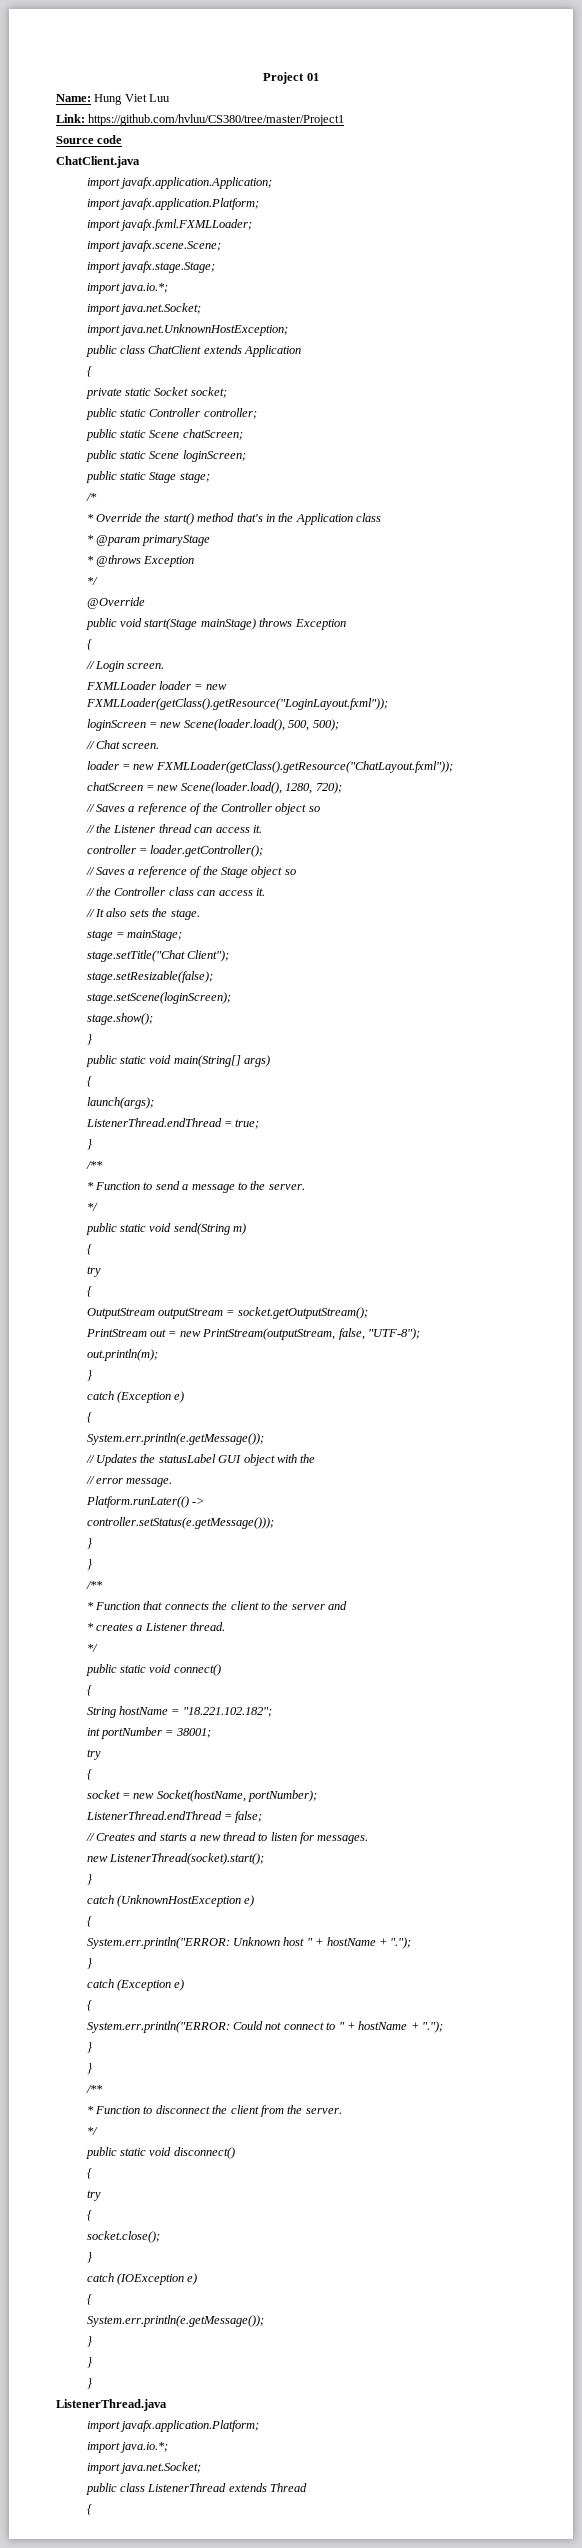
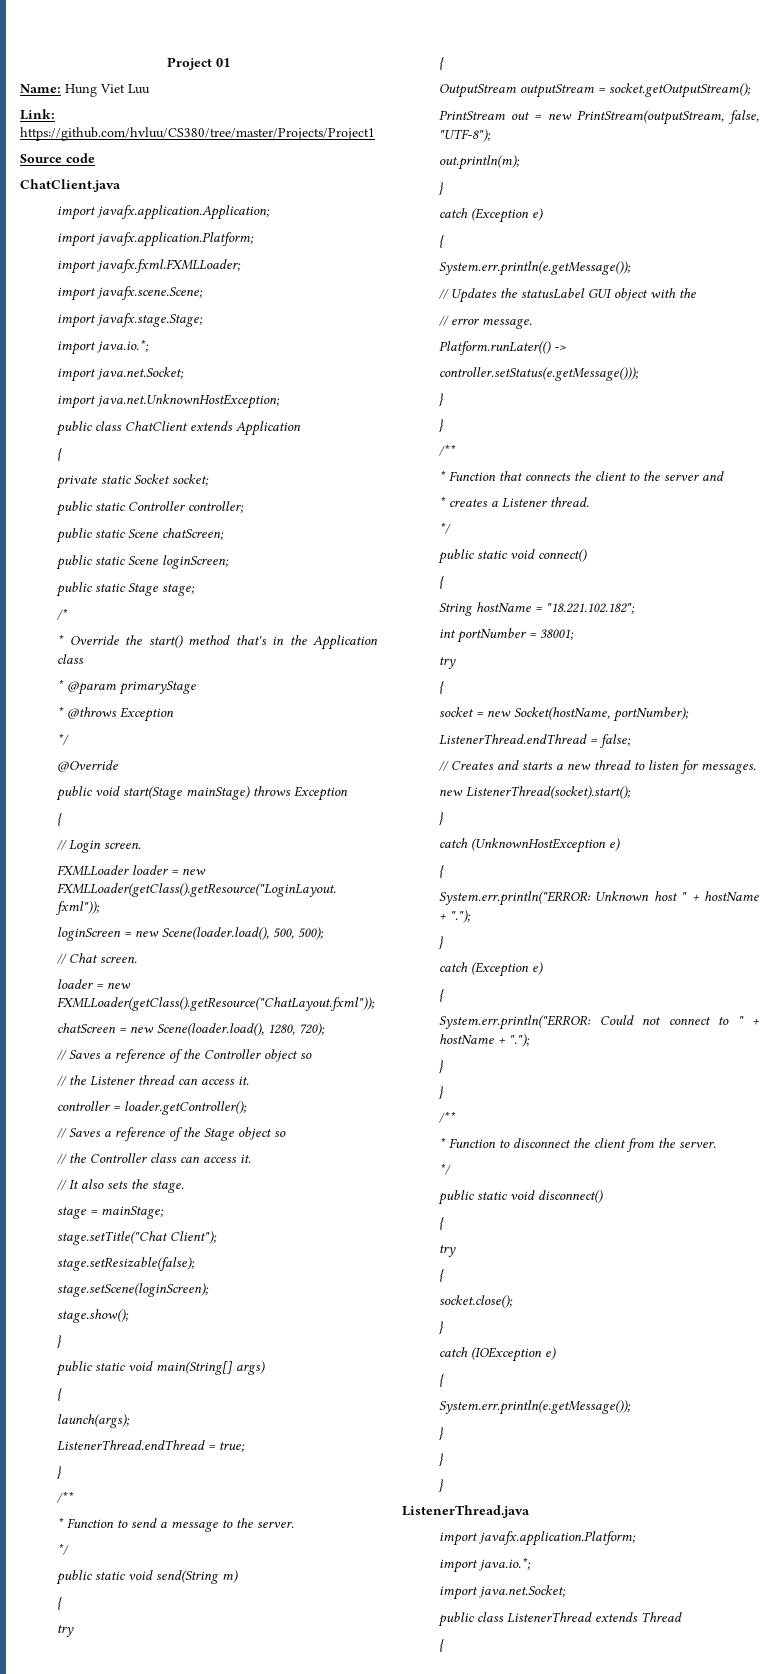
[88,114,345,126] https://github.com/hvluu/CS380/tree/master/Project1 -> [20,127,375,141] https://github.com/hvluu/CS380/tree/master/Projects/Project1

